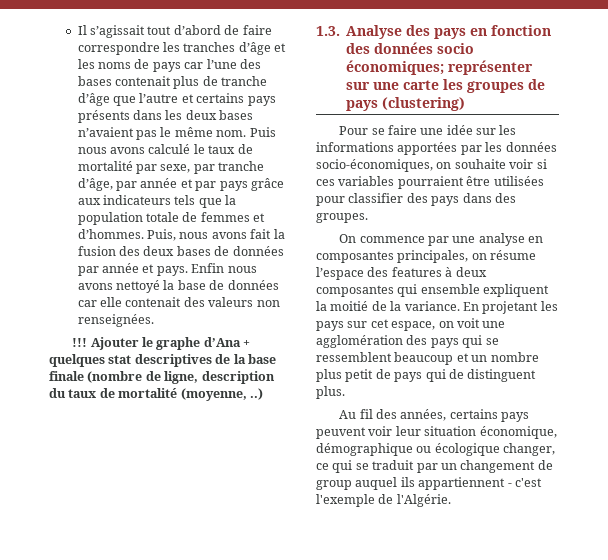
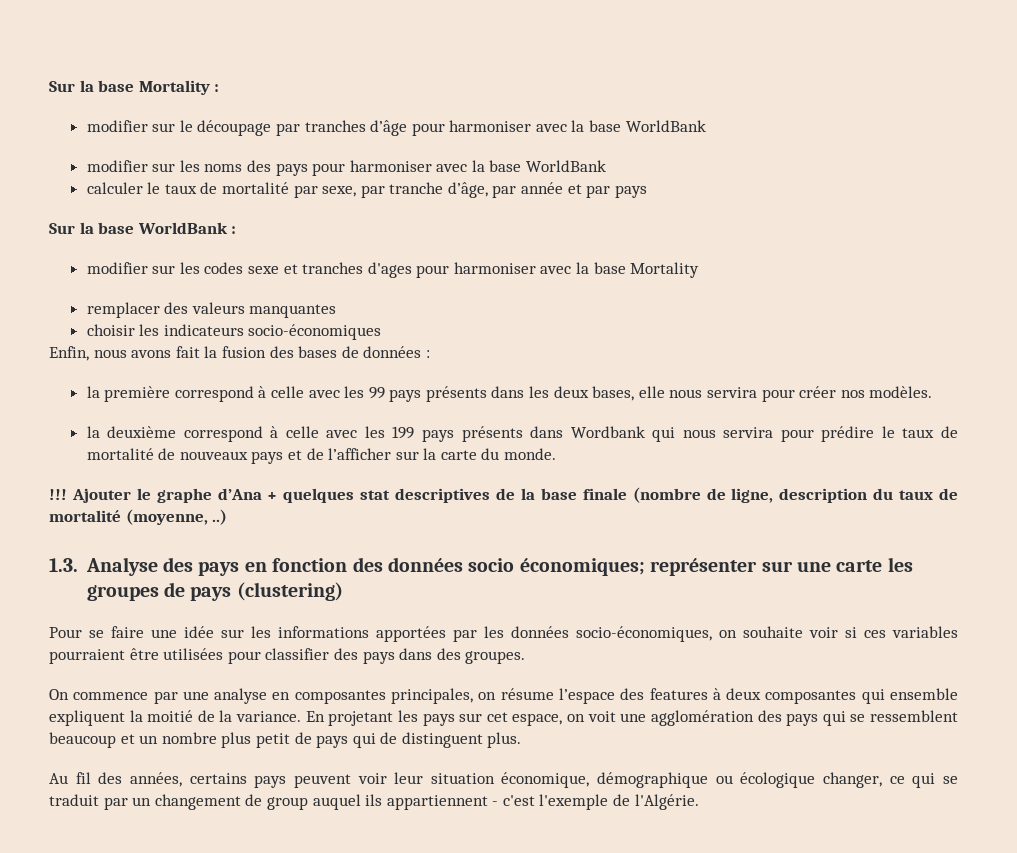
[77,25,272,38] [77,42,287,55] [77,59,261,72] [77,76,268,89] [77,93,276,106] [77,110,254,123] [77,127,276,140] [77,144,191,154] Il s’agissait tout d’abord de faire correspondre les tranches d’âge et les noms de pays car l’une des bases contenait plus de tranche d’âge que l’autre et certains pays présents dans les deux bases n’avaient pas le même nom. Puis nous avons calculé -> [49,80,220,95] [86,120,706,136] [86,160,607,176] [86,182,143,194] Sur la base Mortality : // modifier sur le découpage par tranches d’âge pour harmoniser avec la base WorldBank // modifier sur les noms des pays pour harmoniser avec la base WorldBank // calculer
[250,178,284,191] [77,195,237,208] [77,212,266,225] [77,229,177,241] grâce aux indicateurs tels que la population totale de femmes et d’hommes. Puis, -> [49,222,237,234] [86,262,700,278] [86,302,337,318] [86,324,382,340] [49,346,89,361] // Sur la base WorldBank : // modifier sur les codes sexe et tranches d'ages pour harmoniser avec la base Mortality // remplacer des valeurs manquantes // choisir les indicateurs socio-économiques // Enfin,
[143,246,175,256] deux -> (294, 352) none
[77,263,257,276] [77,280,279,293] [77,297,280,307] [77,314,154,327] par année et pays. Enfin nous avons nettoyé la base de données car elle contenait des valeurs non renseignées. -> [425,350,430,358] [86,386,933,402] [86,426,958,442] [86,448,557,464] : // la première correspond à celle avec les 99 pays présents dans les deux bases, elle nous servira pour créer nos modèles. // la deuxième correspond à celle avec les 199 pays présents dans Wordbank qui nous servira pour prédire le taux de mortalité de nouveaux pays et de l’afficher sur la carte du monde.

